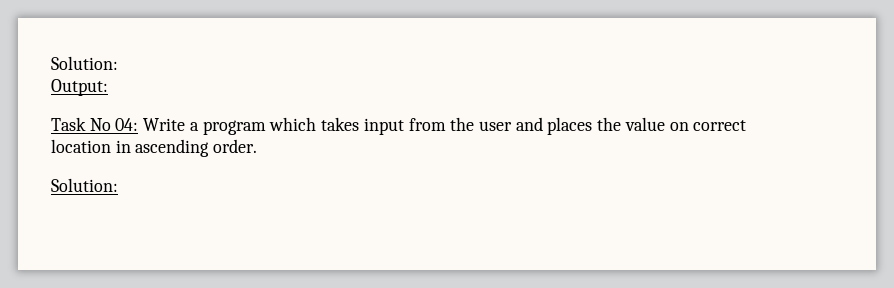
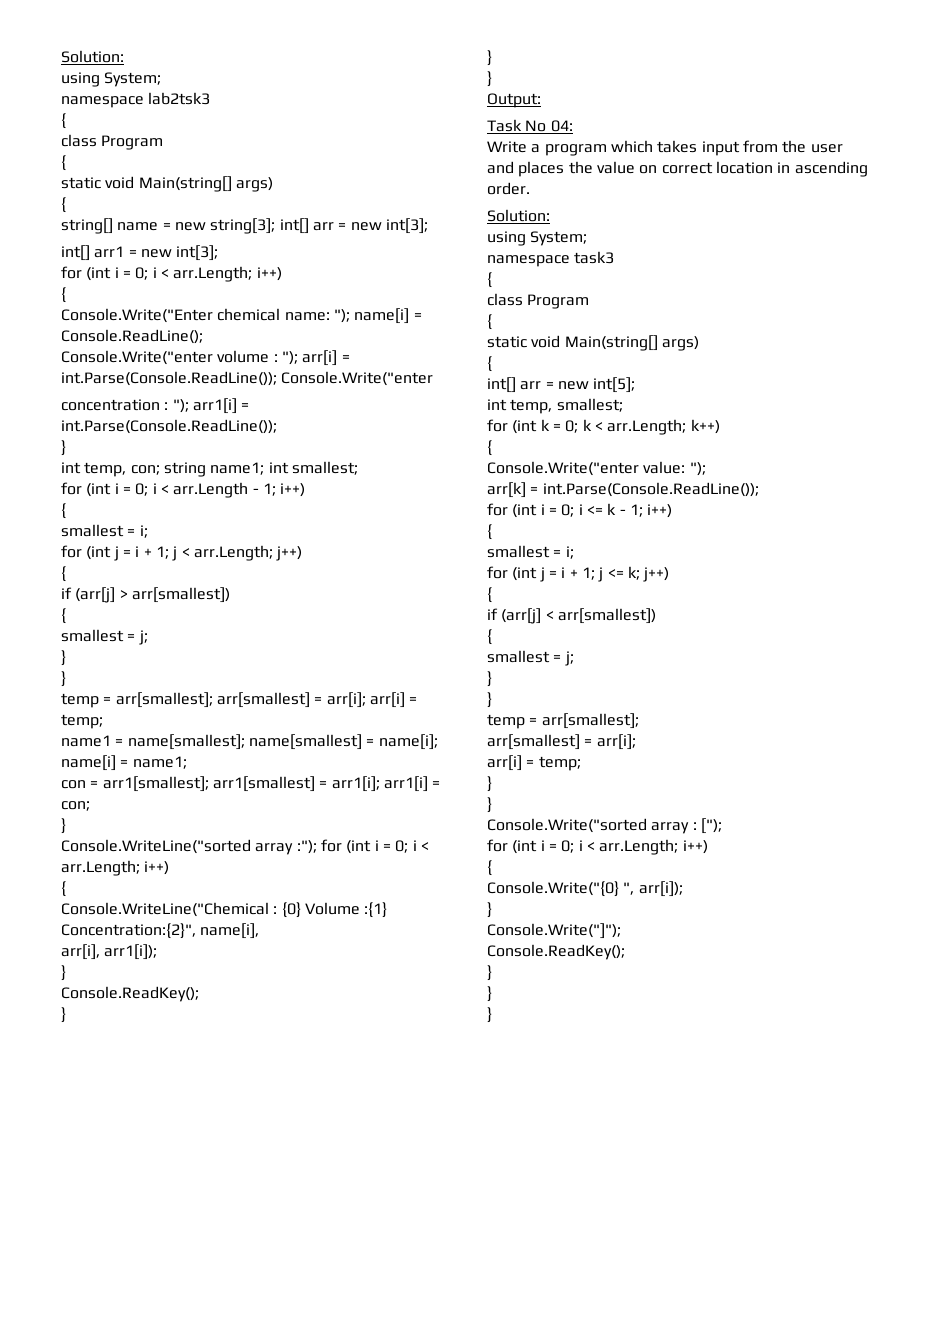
[51,56,118,70] Solution: -> [61,50,124,63] [61,72,162,87] [61,92,211,108] [61,113,66,129] [61,134,164,150] [61,155,66,171] [61,176,273,192] [61,197,66,213] [61,218,428,234] [61,245,219,261] [61,266,282,282] [61,287,66,303] [61,308,422,324] [61,329,203,344] [61,350,350,366] [61,371,434,386] [61,398,250,414] [61,419,277,434] [61,440,66,456] [61,461,358,477] [61,482,306,498] [61,503,66,519] [61,524,148,538] [61,545,303,561] [61,566,66,582] [61,587,230,603] [61,608,66,624] [61,629,148,645] [61,650,66,666] [61,671,66,687] [61,692,418,708] [61,714,103,729] [61,734,438,750] [61,755,187,771] [61,776,441,792] [61,801,90,811] [61,818,66,834] [61,839,429,855] [61,860,170,876] [61,881,66,897] [61,902,388,918] [61,923,260,939] [61,944,158,960] [61,965,66,981] [61,986,199,1002] [61,1007,66,1023] [487,50,492,66] [487,71,492,87] Solution: // using System; // namespace lab2tsk3 // { // class Program // { // static void Main(string[] args) // { // string[] name = new string[3]; int[] arr = new int[3]; // int[] arr1 = new int[3]; // for (int i = 0; i < arr.Length; i++) // { // Console.Write("Enter chemical name: "); name[i] = Console.ReadLine(); // Console.Write("enter volume : "); arr[i] = int.Parse(Console.ReadLine()); Console.Write("enter // concentration : "); arr1[i] = int.Parse(Console.ReadLine()); // } // int temp, con; string name1; int smallest; // for (int i = 0; i < arr.Length - 1; i++) // { // smallest = i; // for (int j = i + 1; j < arr.Length; j++) // { // if (arr[j] > arr[smallest]) // { // smallest = j; // } // } // temp = arr[smallest]; arr[smallest] = arr[i]; arr[i] = temp; // name1 = name[smallest]; name[smallest] = name[i]; name[i] = name1; // con = arr1[smallest]; arr1[smallest] = arr1[i]; arr1[i] = con; // } // Console.WriteLine("sorted array :"); for (int i = 0; i < arr.Length; i++) // { // Console.WriteLine("Chemical : {0} Volume :{1} Concentration:{2}", name[i], // arr[i], arr1[i]); // } // Console.ReadKey(); // } // } // }
(139, 124) none -> (573, 126) //
(118, 185) none -> [487,231,588,246] [487,251,615,267] [487,272,492,288] [487,293,590,309] [487,314,492,330] [487,335,699,351] [487,356,492,372] [487,377,636,393] [487,398,623,414] [487,419,720,435] [487,440,492,456] [487,461,706,476] [487,482,759,498] [487,503,673,518] [487,524,492,540] [487,545,574,559] [487,566,670,582] [487,587,492,603] [487,608,656,624] [487,629,492,645] [487,650,574,666] [487,671,492,687] [487,692,492,708] [487,713,639,729] [487,734,636,750] [487,755,581,771] [487,776,492,792] [487,797,492,813] [487,818,722,834] [487,839,708,855] [487,860,492,876] [487,881,683,897] [487,902,492,918] [487,923,621,939] [487,944,625,960] [487,965,492,981] [487,986,492,1002] [487,1007,492,1023] // using System; // namespace task3 // { // class Program // { // static void Main(string[] args) // { // int[] arr = new int[5]; // int temp, smallest; // for (int k = 0; k < arr.Length; k++) // { // Console.Write("enter value: "); // arr[k] = int.Parse(Console.ReadLine()); // for (int i = 0; i <= k - 1; i++) // { // smallest = i; // for (int j = i + 1; j <= k; j++) // { // if (arr[j] < arr[smallest]) // { // smallest = j; // } // } // temp = arr[smallest]; // arr[smallest] = arr[i]; // arr[i] = temp; // } // } // Console.Write("sorted array : ["); // for (int i = 0; i < arr.Length; i++) // { // Console.Write("{0} ", arr[i]); // } // Console.Write("]"); // Console.ReadKey(); // } // } // }

